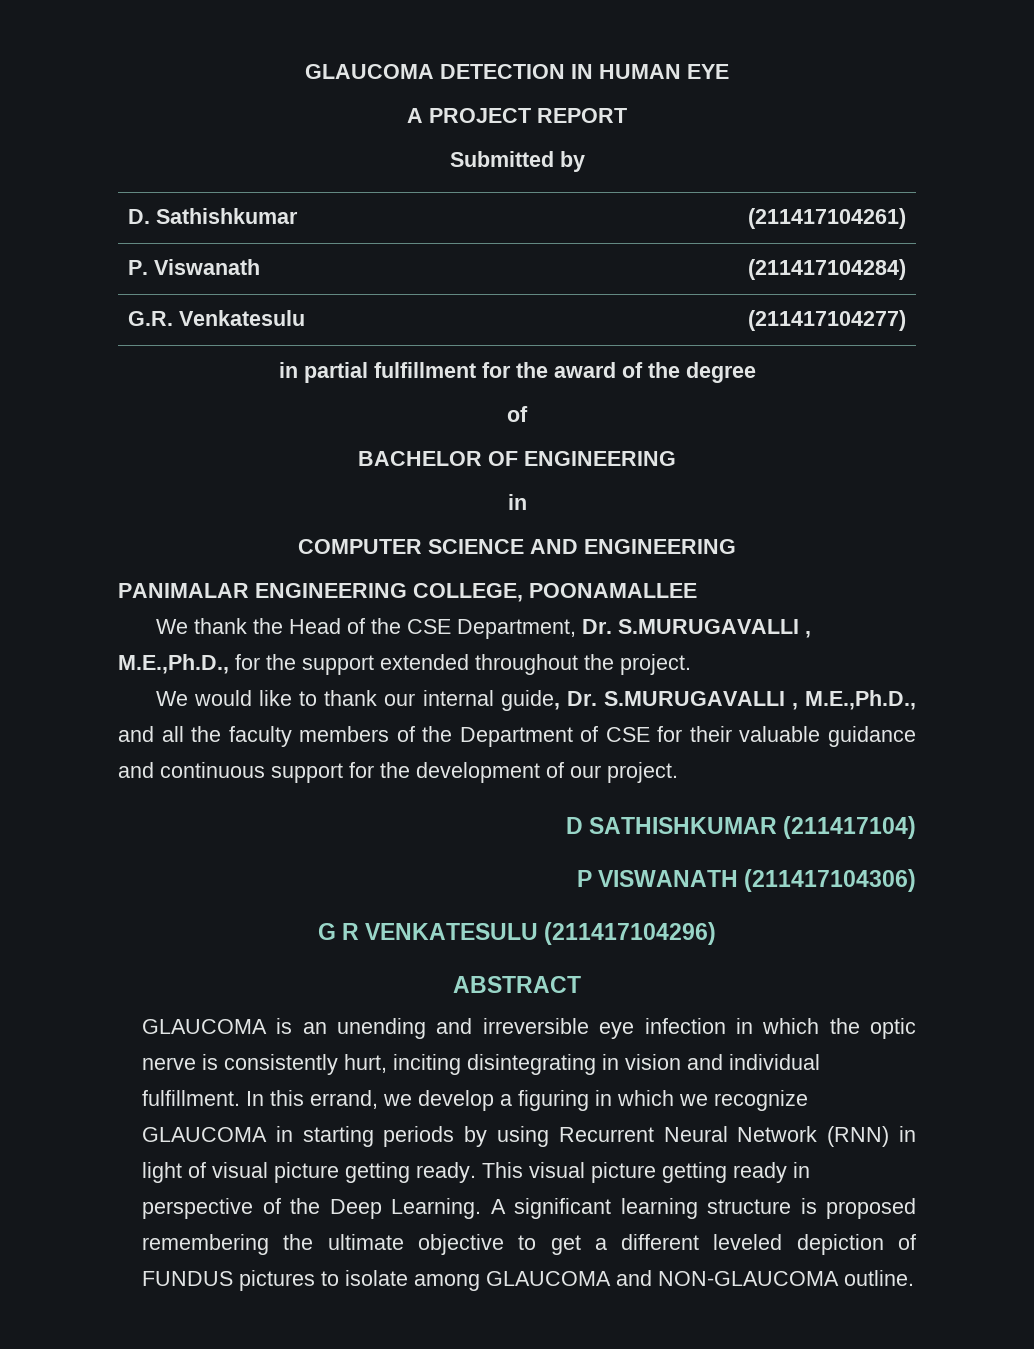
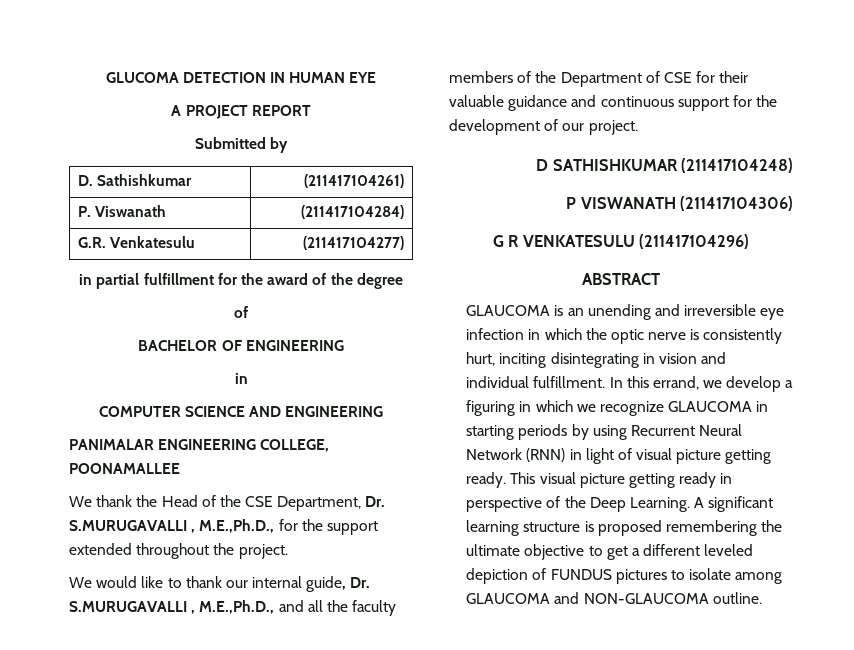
[305,64,434,79] GLAUCOMA -> [105,72,179,83] GLUCOMA
[783,816,916,839] (211417104) -> [681,158,793,173] (211417104248)

